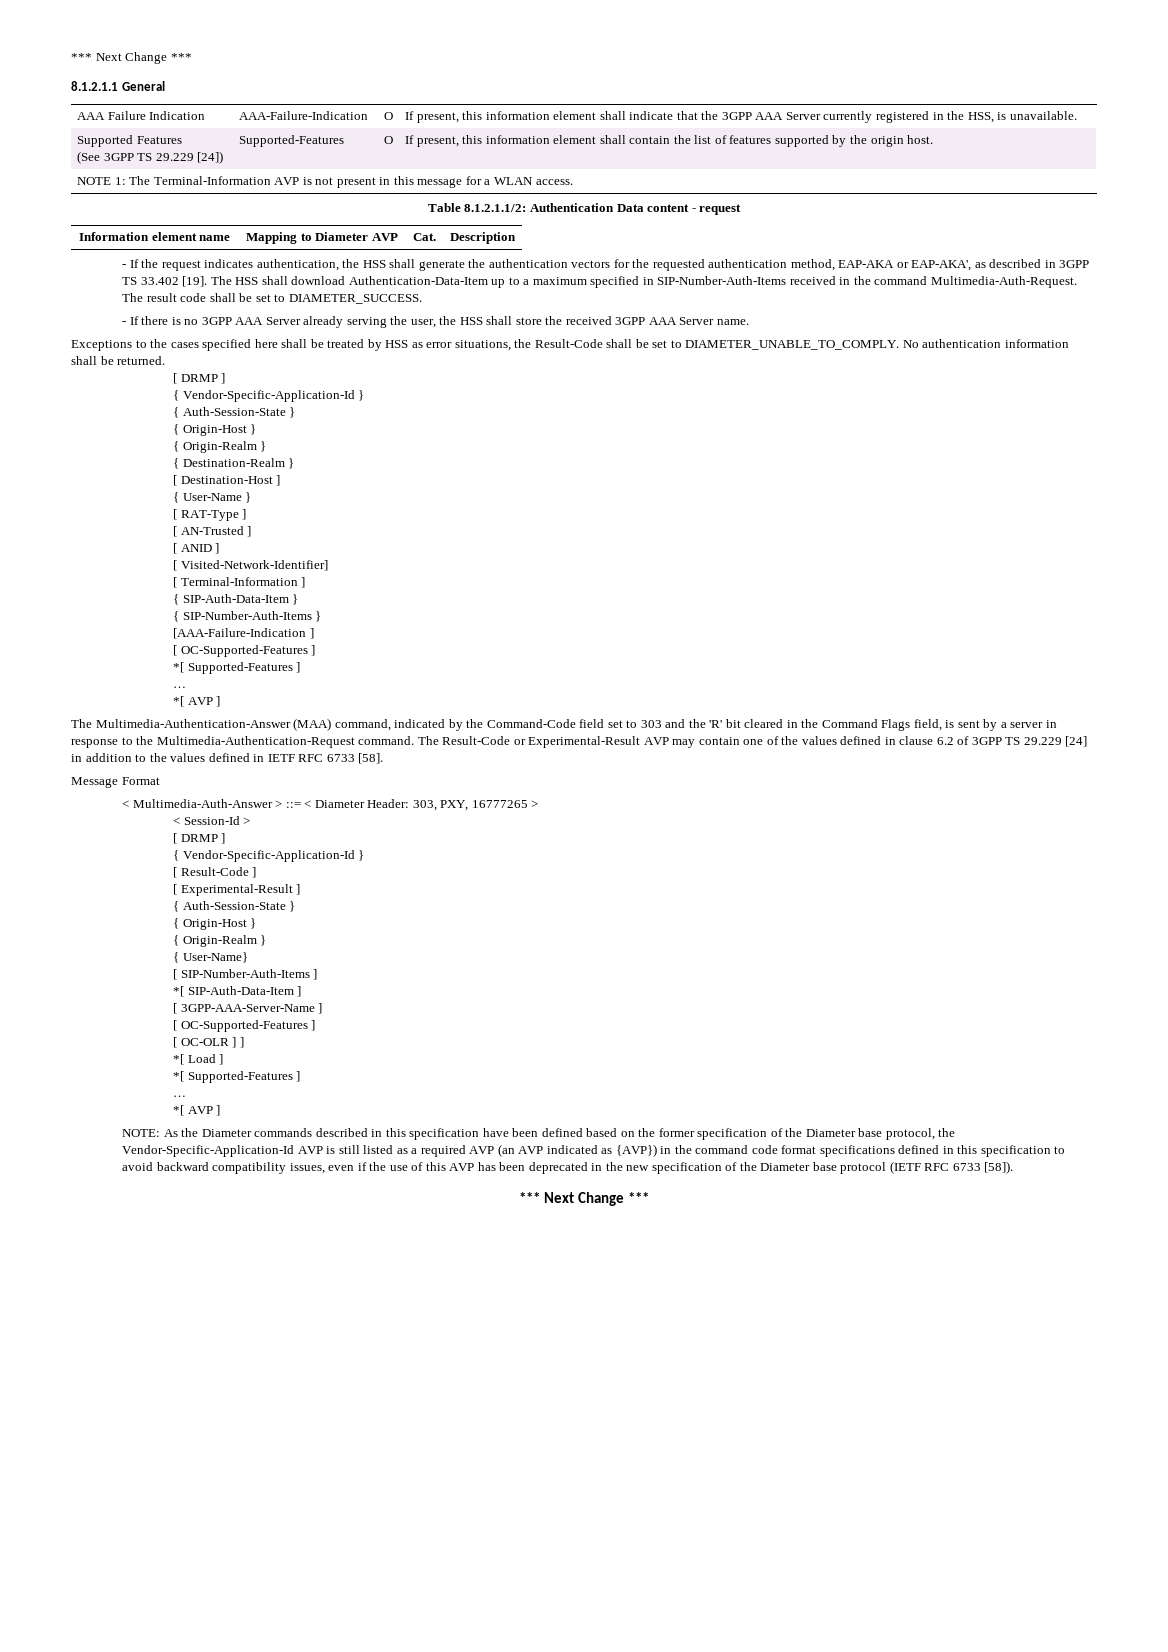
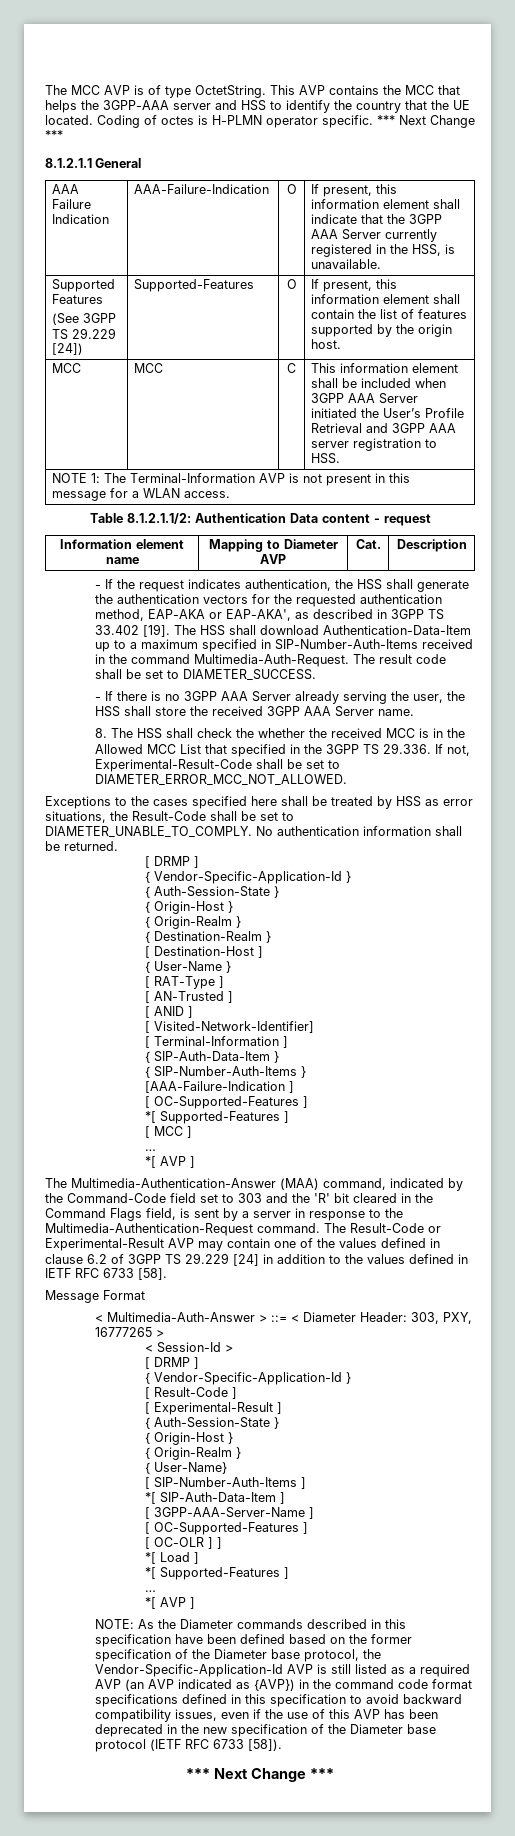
(71, 57) none -> [45,85,460,98] [45,100,470,113] [45,115,373,128] The MCC AVP is of type OctetString. This AVP contains the MCC that helps the 3GPP-AAA server and HSS to identify the country that the UE located. Coding of octes is H-PLMN operator specific.
(934, 139) none -> [52,363,82,373] [134,363,164,373] [287,363,296,373] [311,363,459,373] [311,378,447,388] [311,393,419,404] [311,408,465,418] [311,423,457,433] [311,438,438,451] [311,453,341,464] // MCC | MCC | C | This information element shall be included when 3GPP AAA Server initiated the User’s Profile Retrieval and 3GPP AAA server registration to HSS.
(749, 322) none -> [94,728,465,739] [94,743,470,757] [94,759,340,772] [94,774,347,786] // 8. The HSS shall check the whether the received MCC is in the Allowed MCC List that specified in the 3GPP TS 29.336. If not, Experimental-Result-Code shall be set to DIAMETER_ERROR_MCC_NOT_ALLOWED.
(301, 667) none -> [144,1126,192,1138] // [ MCC ]

